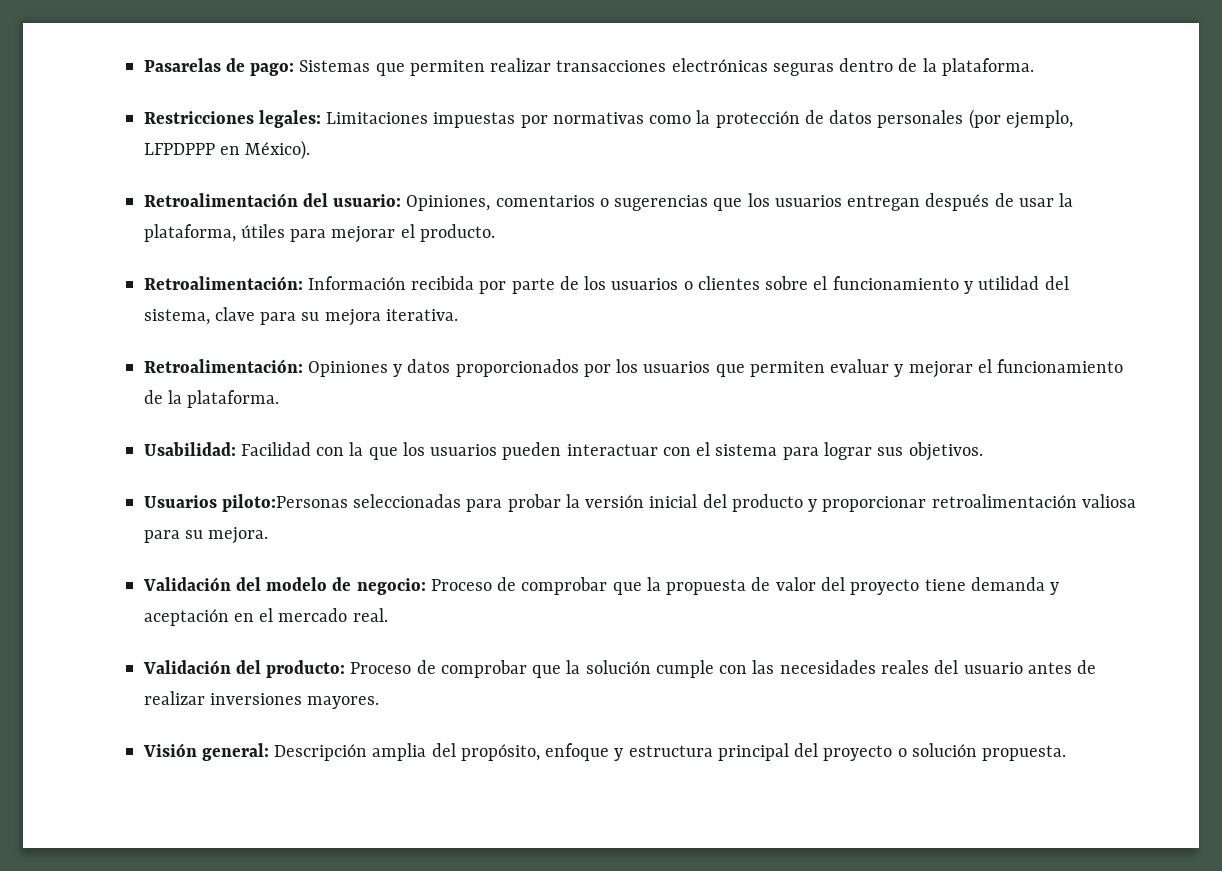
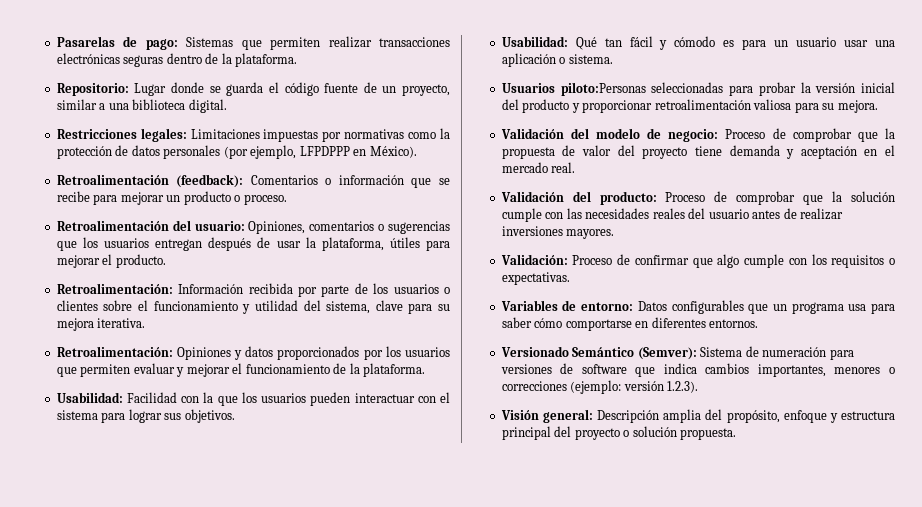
(1034, 67) none -> [56,82,451,96] [56,99,227,113] // Repositorio: Lugar donde se guarda el código fuente de un proyecto, similar a una biblioteca digital.
(311, 150) none -> [56,174,451,188] [56,191,287,205] // Retroalimentación (feedback): Comentarios o información que se recibe para mejorar un producto o proceso.
(983, 451) none -> [501,36,896,50] [501,53,613,67] // Usabilidad: Qué tan fácil y cómodo es para un usuario usar una aplicación o sistema.
(380, 702) none -> [500,254,895,268] [501,272,570,285] [500,300,895,314] [501,317,759,331] [500,346,854,360] [500,363,895,377] [501,380,699,394] // Validación: Proceso de confirmar que algo cumple con los requisitos o expectativas. // Variables de entorno: Datos configurables que un programa usa para saber cómo comportarse en diferentes entornos. // Versionado Semántico (Semver): Sistema de numeración para versiones de software que indica cambios importantes, menores o correcciones (ejemplo: versión 1.2.3).

